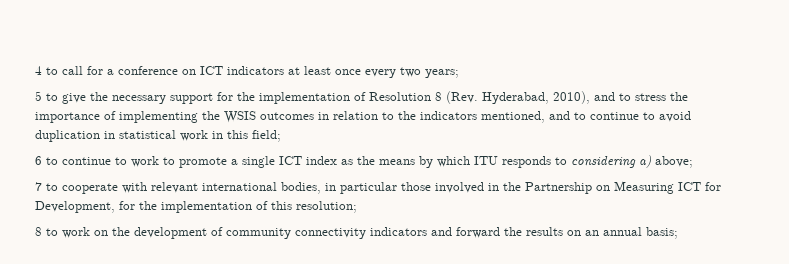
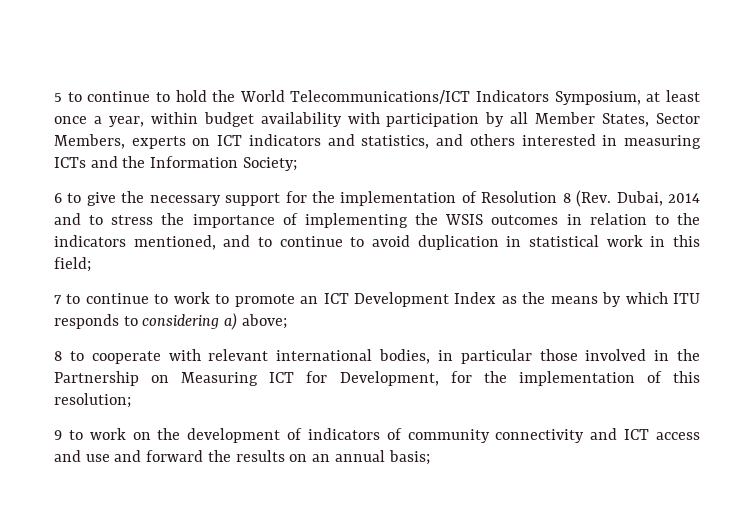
[35,66,459,78] [35,91,42,101] 4 to call for a conference on ICT indicators at least once every two years; // 5 -> [54,90,700,105] [54,112,700,127] [54,134,702,149] [54,156,297,171] [54,193,62,203] 5 to continue to hold the World Telecommunications/ICT Indicators Symposium, at least once a year, within budget availability with participation by all Member States, Sector Members, experts on ICT indicators and statistics, and others interested in measuring ICTs and the Information Society; // 6
[482,91,590,104] Hyderabad, 2010), -> [616,191,701,206] Dubai, 2014
[35,156,42,165] 6 -> [54,295,62,304] 7
[231,156,337,168] a single ICT index -> [300,292,497,307] an ICT Development Index
[35,182,42,191] 7 -> [54,351,62,361] 8
[35,227,42,236] 8 -> [54,430,62,440] 9
[226,227,427,239] community connectivity indicators -> [307,428,700,443] [54,450,110,462] indicators of community connectivity and ICT access and use

